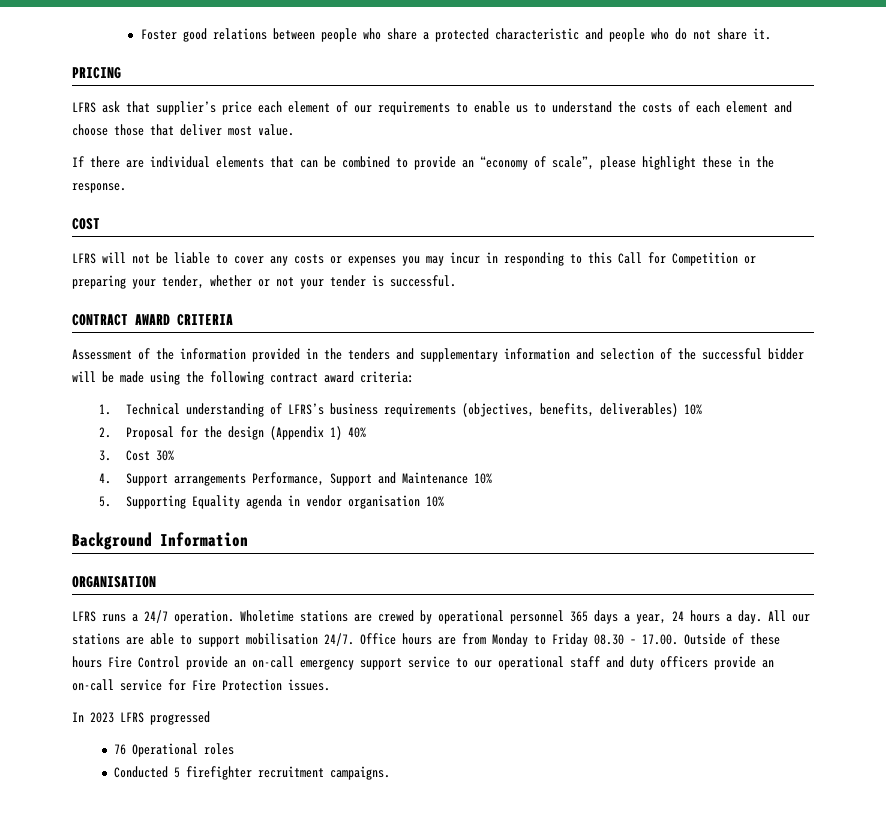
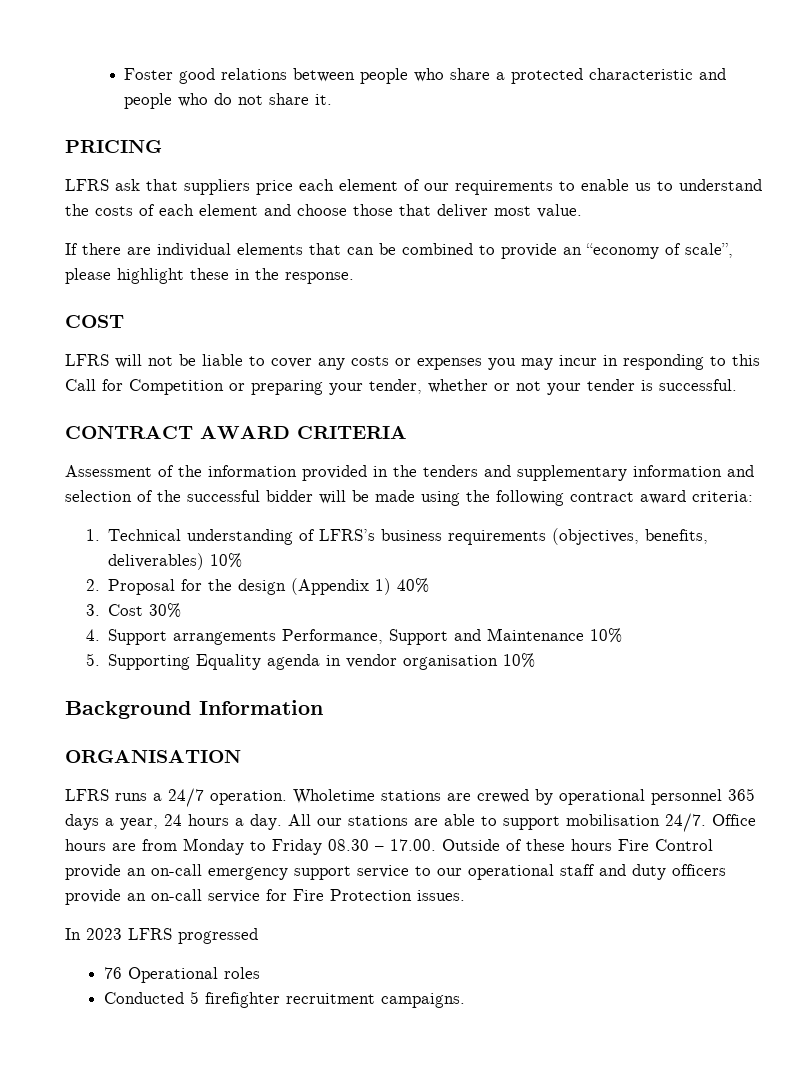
[156,101,216,115] supplier’s -> [184,179,250,195] suppliers

